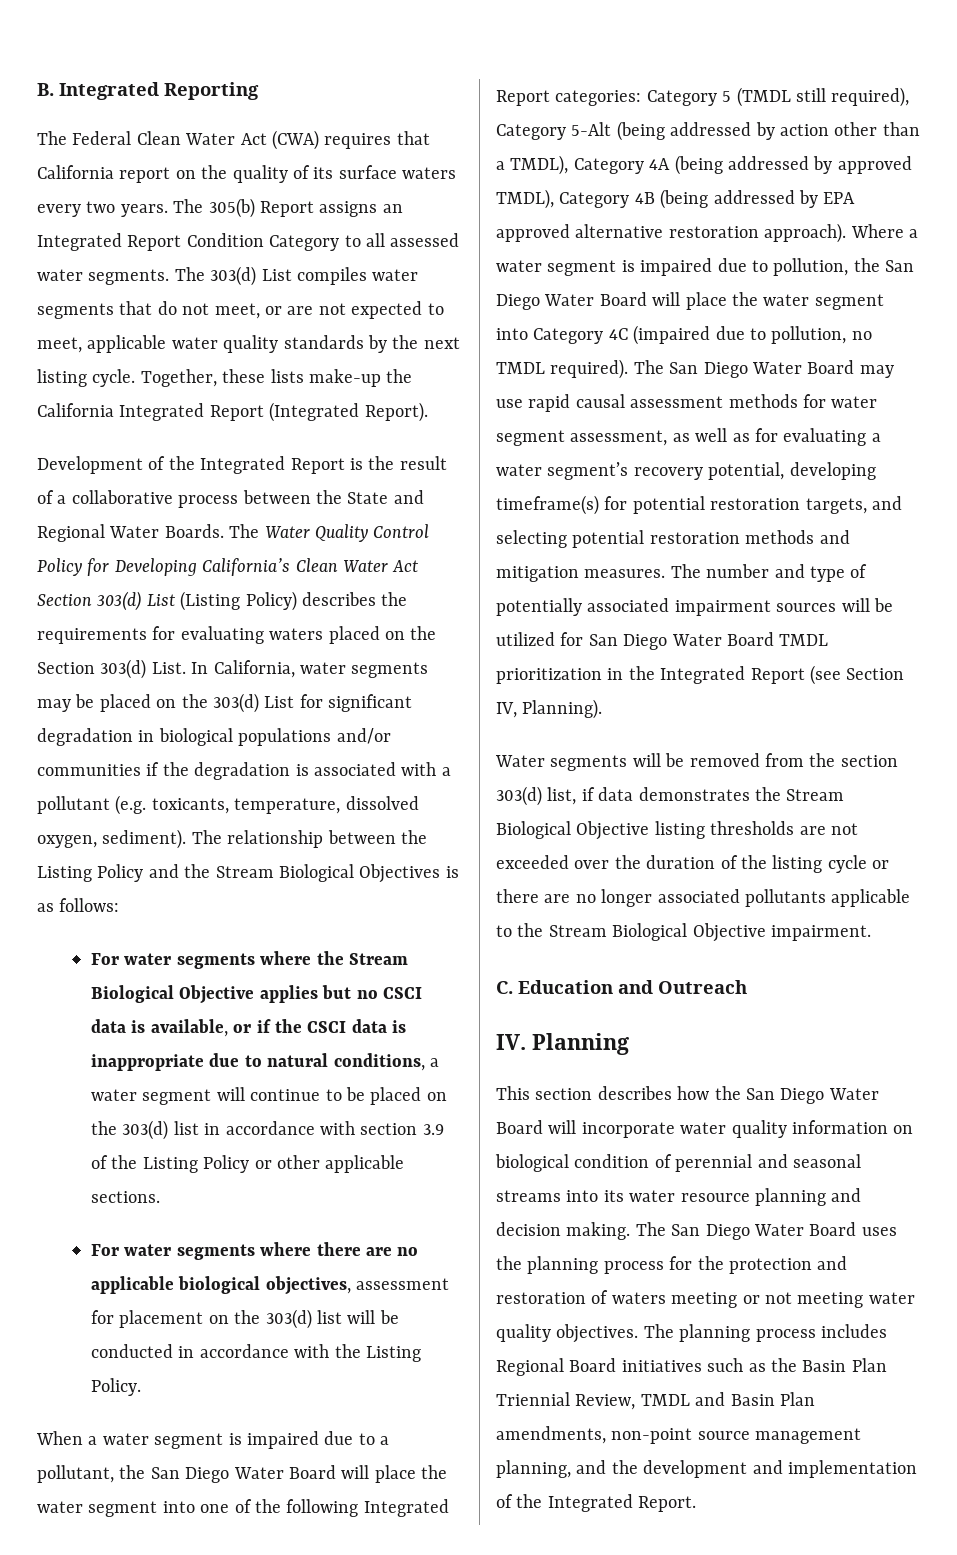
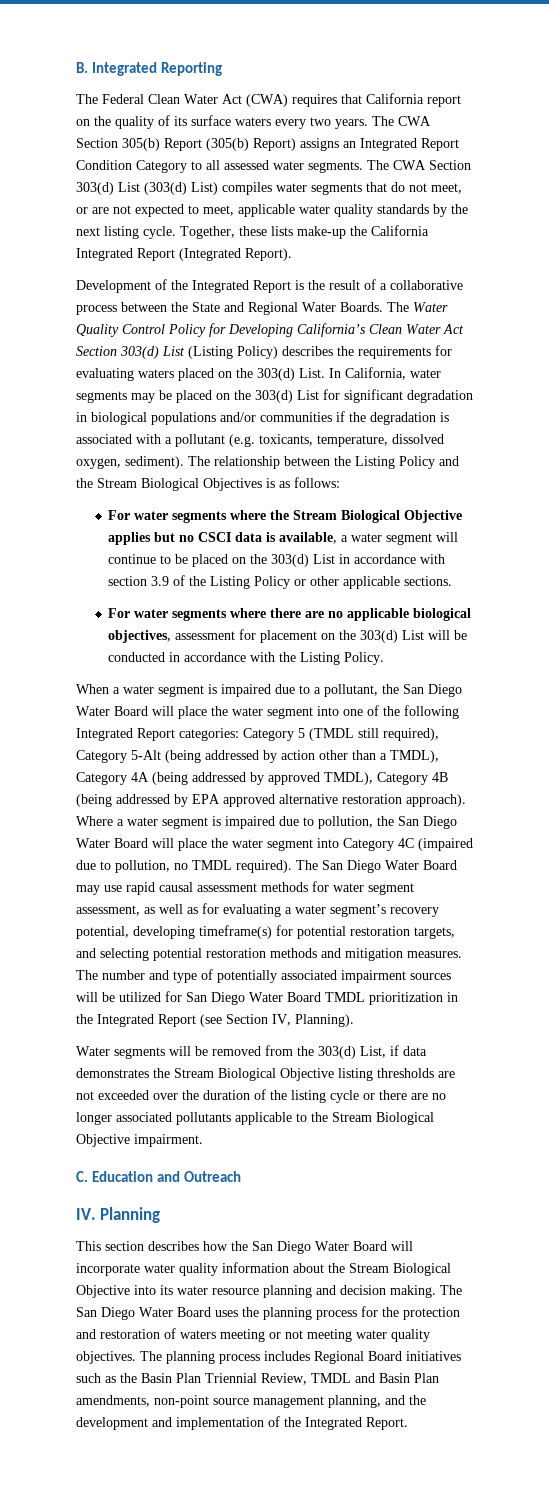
[208,198,314,218] 305(b) Report -> [398,116,431,126] [76,138,296,151] CWA Section 305(b) Report (305(b) Report)
[210,266,292,286] 303(d) List -> [393,160,471,170] [76,182,218,195] CWA Section 303(d) List (303(d) List)
[37,662,95,674] Section -> (253, 373) none
[233,1019,407,1033] [90,1053,425,1071] or if the CSCI data is inappropriate due to natural conditions, -> (338, 538) none
[173,1121,199,1135] list -> [313,554,336,564] List
[316,1310,342,1324] list -> [402,630,425,640] List
[840,755,898,767] [496,786,577,806] section 303(d) list, -> [318,1046,386,1059] 303(d) List,
[893,1125,914,1134] [495,1154,861,1172] [496,1190,561,1202] on biological condition of perennial and seasonal streams -> [293,1263,451,1276] [76,1285,130,1298] about the Stream Biological Objective

